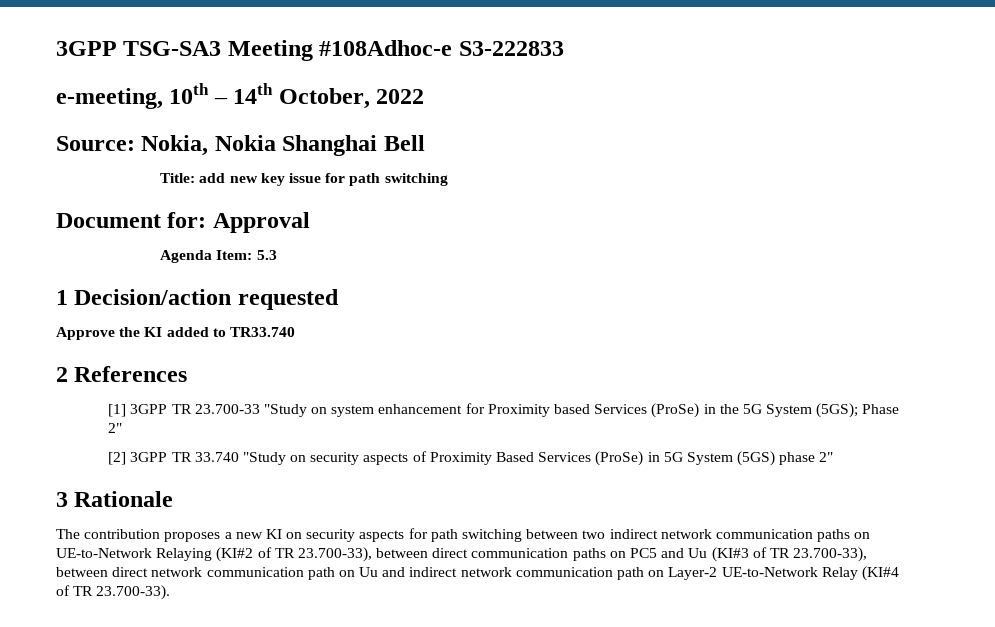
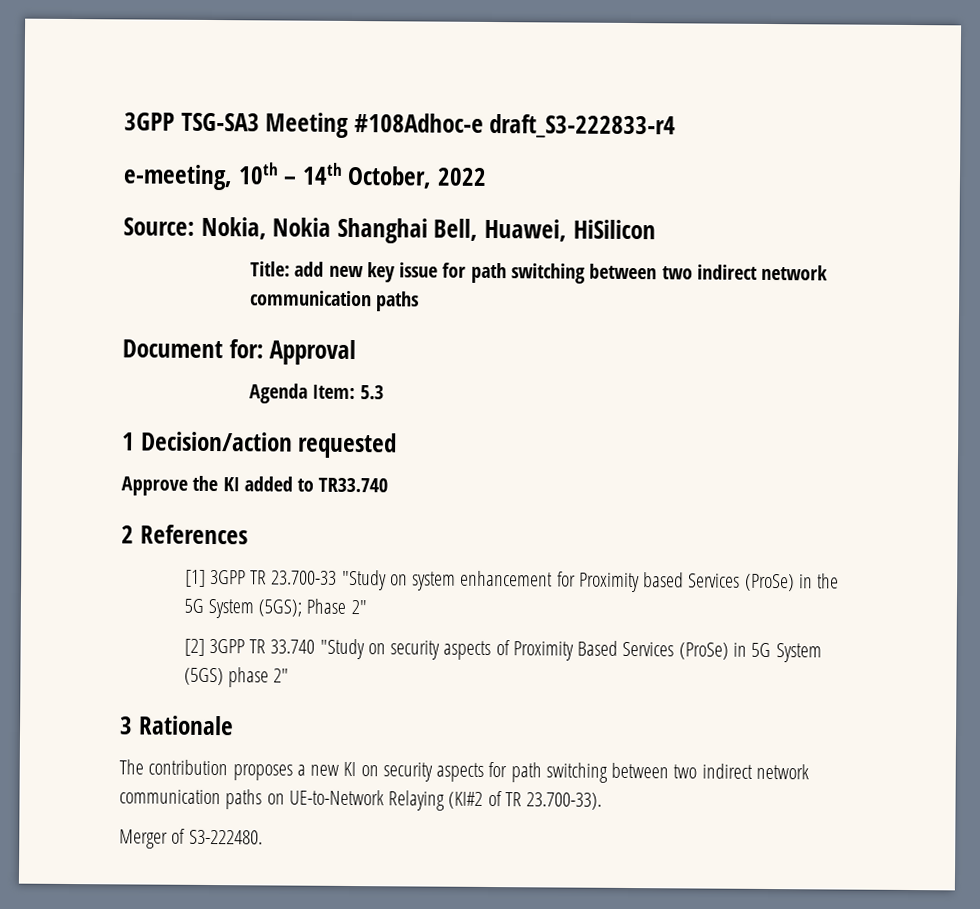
[458,41,564,56] S3-222833 -> [489,113,677,139] draft_S3-222833-r4
[383,135,425,151] Bell -> [433,218,656,242] Bell, Huawei, HiSilicon
(448, 179) none -> [589,263,829,281] [250,290,420,312] between two indirect network communication paths
[297,547,868,562] [56,566,899,581] [56,585,171,600] 23.700-33), between direct communication paths on PC5 and Uu (KI#3 of TR 23.700-33), between direct network communication path on Uu and indirect network communication path on Layer-2 UE-to-Network Relay (KI#4 of TR 23.700-33). -> [526,792,603,810] [119,828,263,849] 23.700-33). // Merger of S3-222480.

